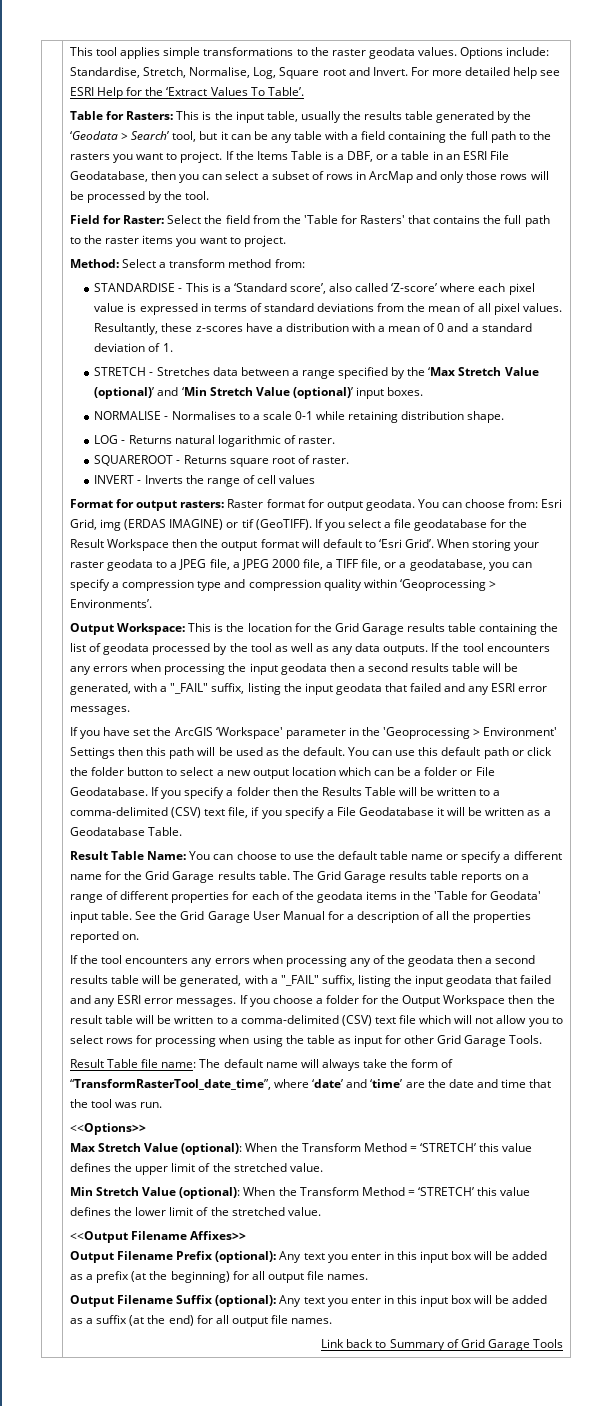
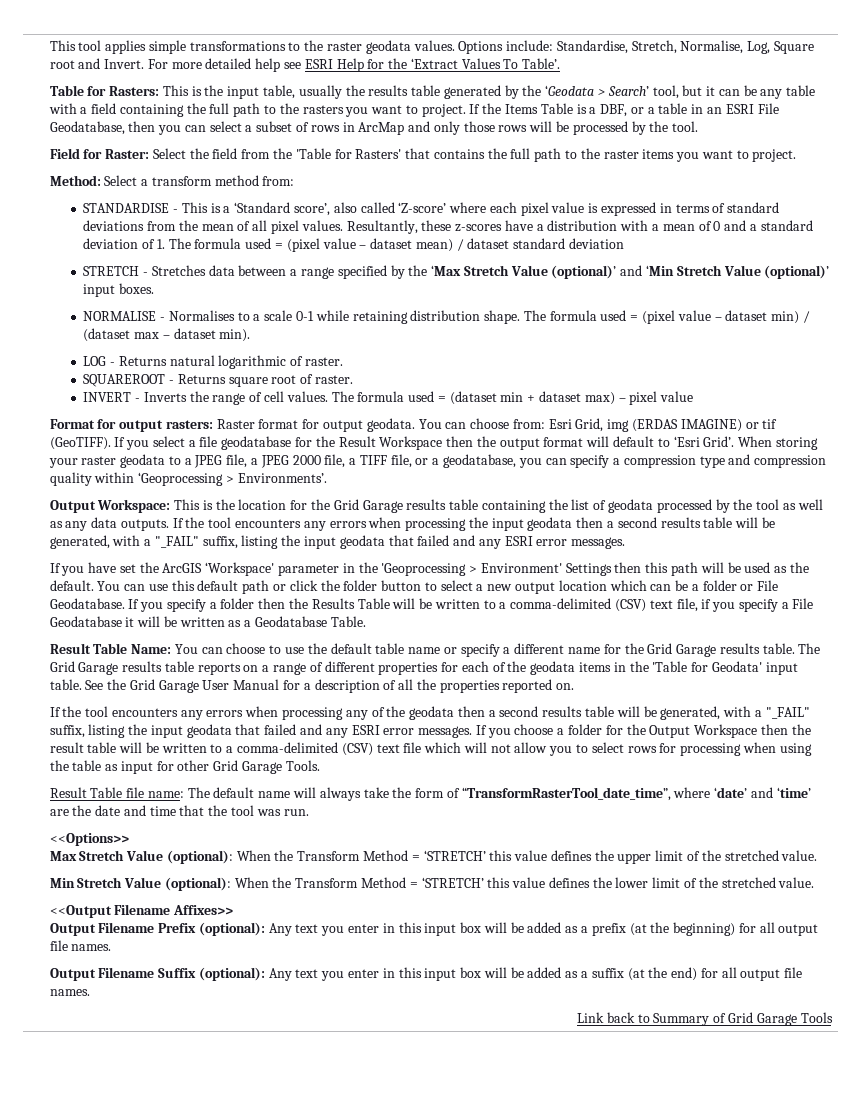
(173, 347) none -> [168,238,624,252] The formula used = (pixel value – dataset mean) / dataset standard deviation
(505, 417) none -> [523,310,810,324] [83,328,251,342] The formula used = (pixel value – dataset min) / (dataset max – dataset min).
[279,475,316,484] values -> [286,391,694,405] values. The formula used = (dataset min + dataset max) – pixel value

